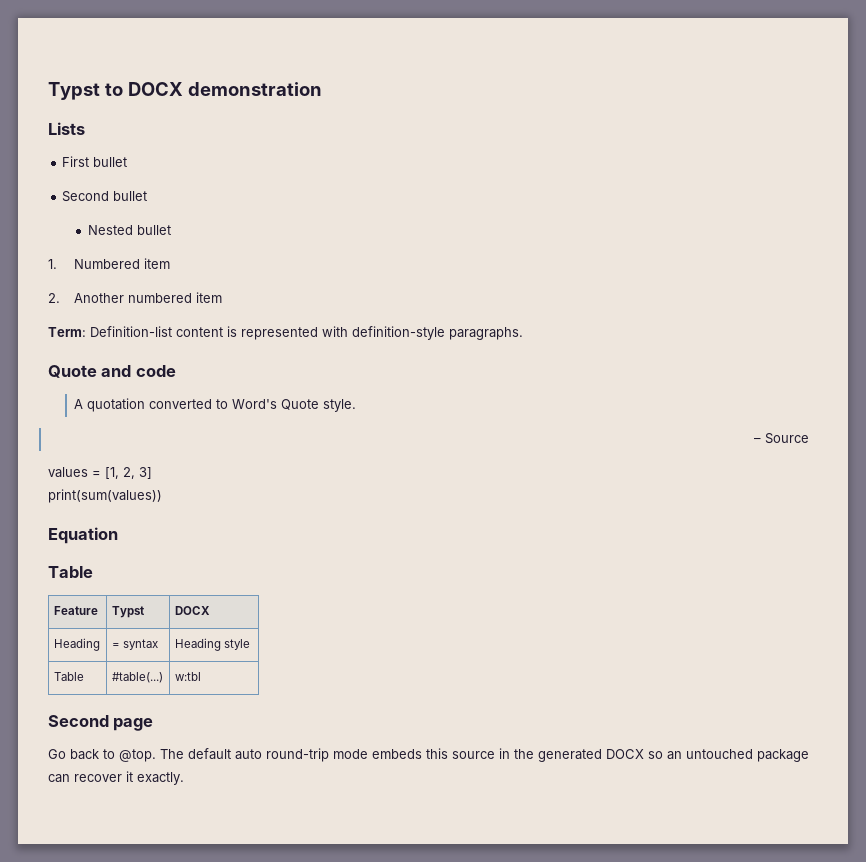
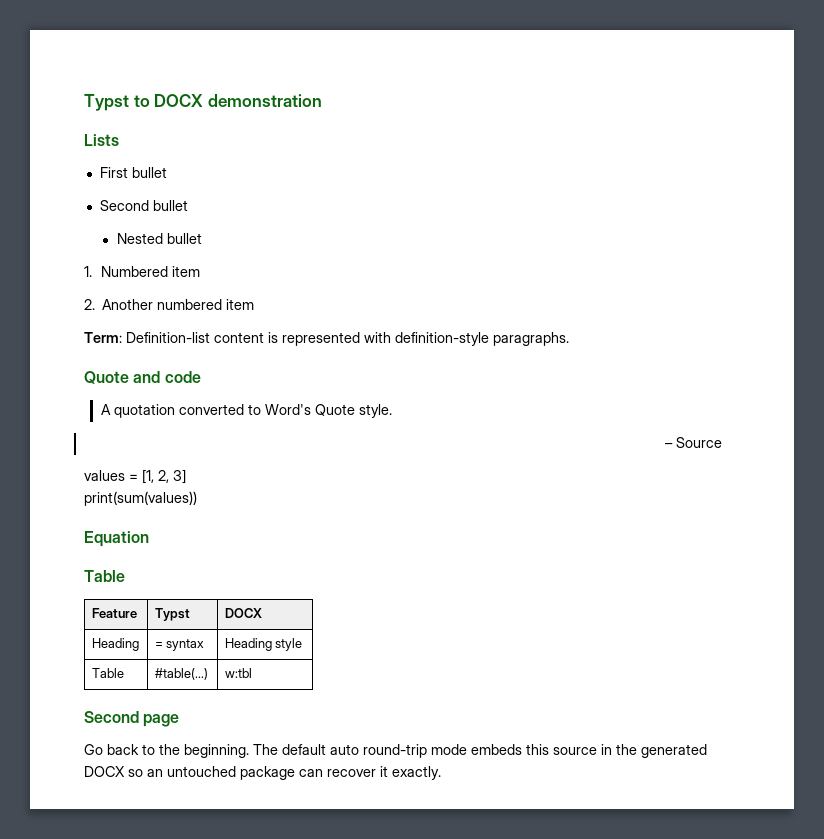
[119,749,156,762] @top. -> [159,744,249,758] the beginning.

